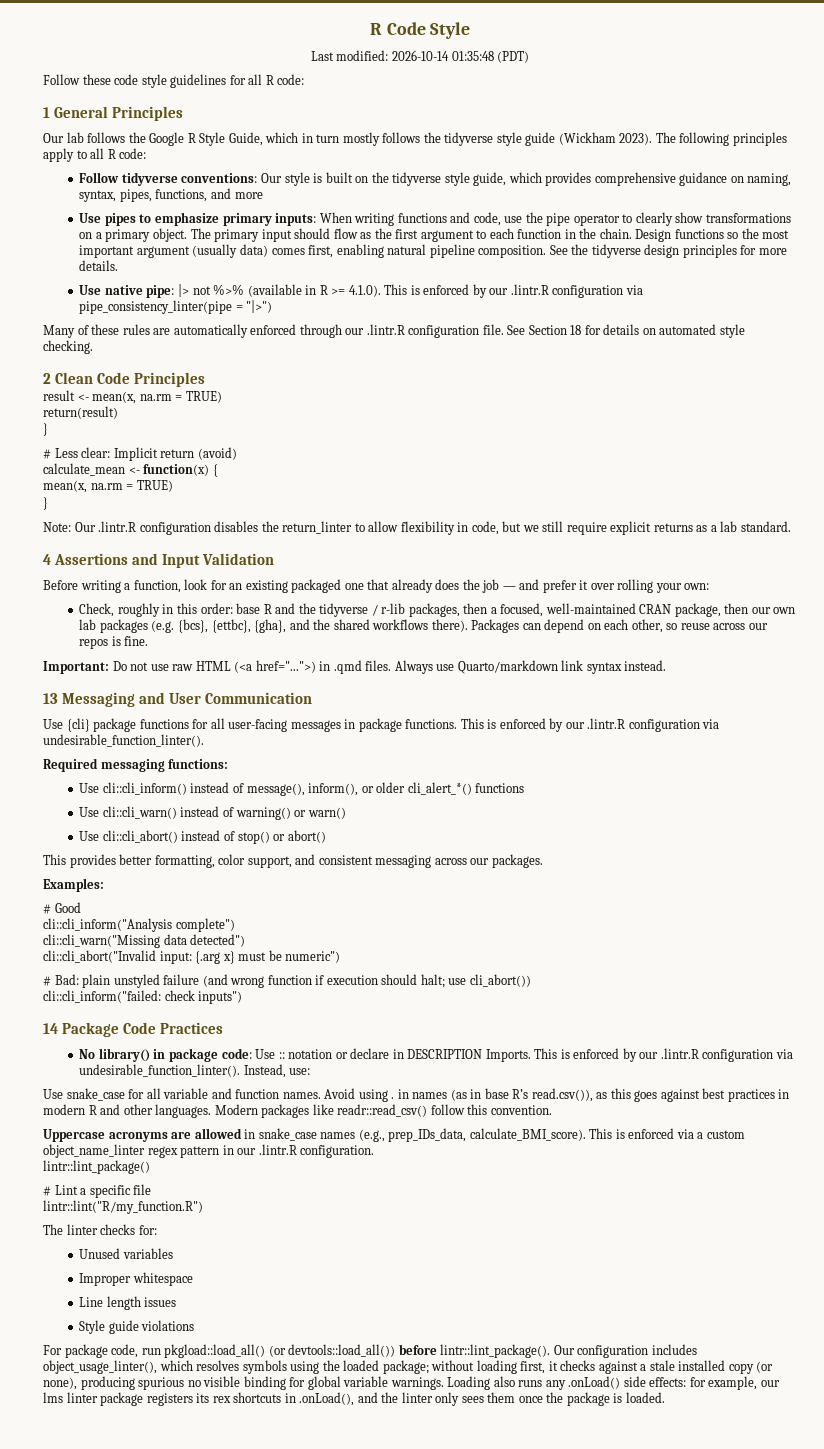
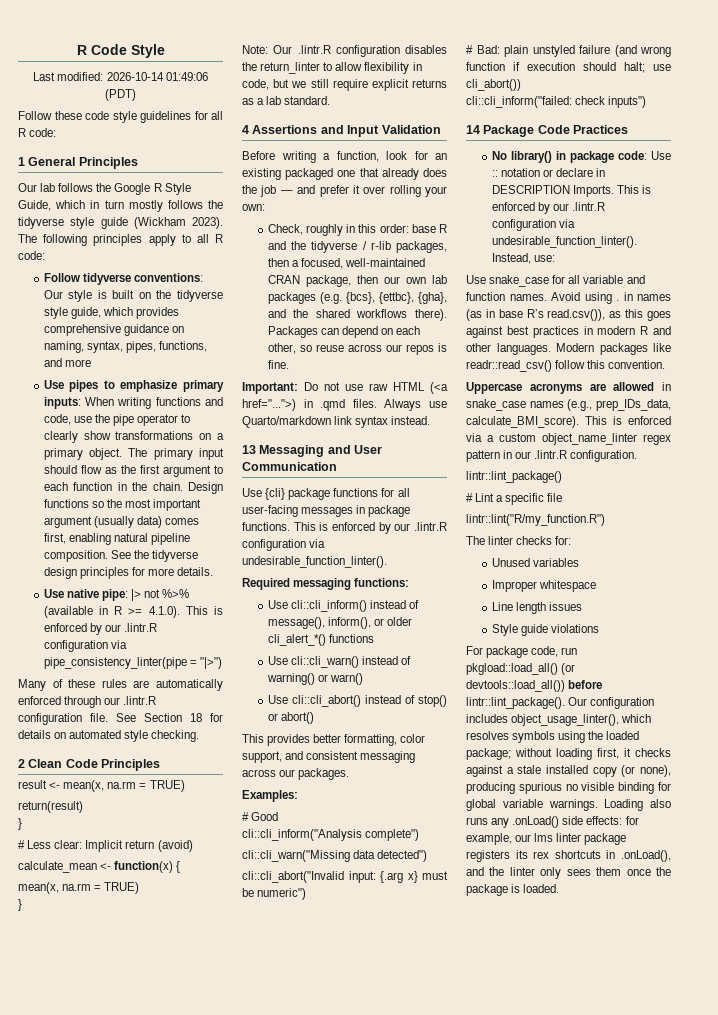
[451,51,494,61] 01:35:48 -> [165,72,208,81] 01:49:06

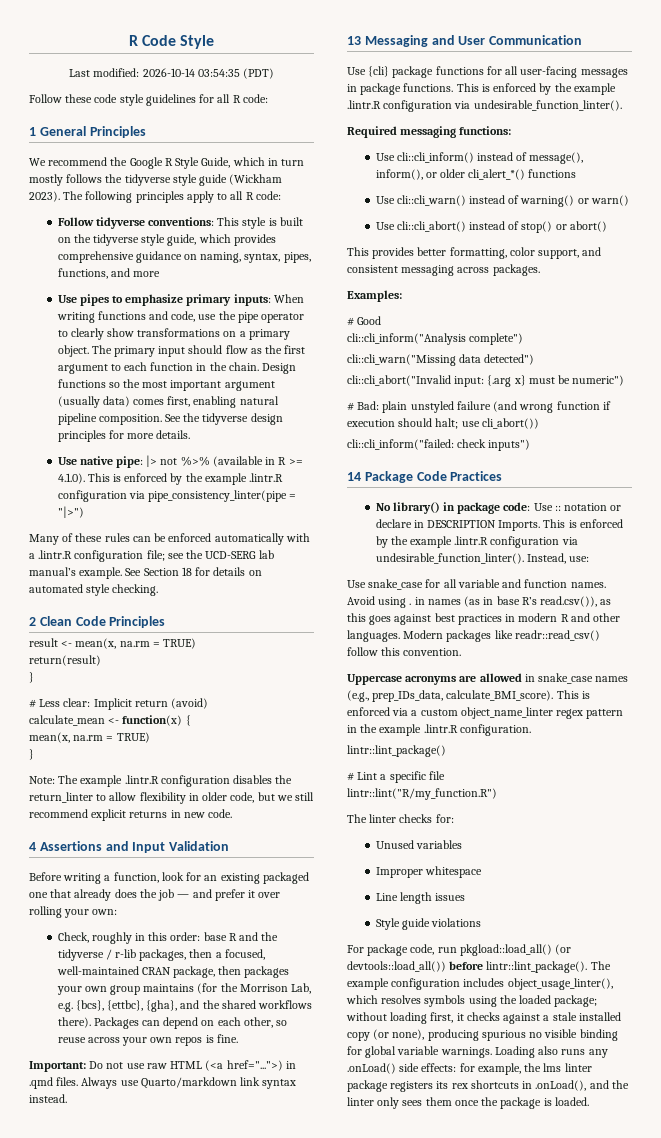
[165,72,208,81] 01:49:06 -> [197,69,240,77] 03:54:35
[18,183,94,192] Our lab follows -> [29,157,108,166] We recommend
[43,290,63,299] Our -> [217,217,240,226] This
[105,624,122,632] our -> [185,473,247,485] the example
[133,679,223,691] [18,696,157,708] [18,713,108,725] are automatically enforced through our .lintr.R configuration file. -> [132,533,310,545] [29,550,274,562] [29,567,123,579] can be enforced automatically with a .lintr.R configuration file; see the UCD-SERG lab manual’s example.
[273,45,293,54] Our -> [58,775,123,787] The example
(422, 66) none -> [202,792,228,801] older
[332,79,368,91] require -> [29,809,88,818] recommend
[242,96,331,105] as a lab standard. -> [170,809,233,818] in new code.
[383,275,447,284] [267,292,342,304] our own lab packages (e.g. -> [244,966,290,978] [56,983,312,995] [57,1002,73,1012] packages your own group maintains (for the Morrison Lab, e.g.
[385,344,402,352] our -> [121,1037,173,1046] your own
[394,523,411,531] our -> [554,83,616,95] the example
[279,769,296,777] our -> (490, 270) none
[553,203,570,211] our -> [390,536,452,548] the example
[515,451,532,459] our -> [360,724,422,736] the example
[568,697,588,706] Our -> [590,961,611,970] [347,978,389,990] The example
[515,834,532,842] our -> [524,1063,542,1072] the

